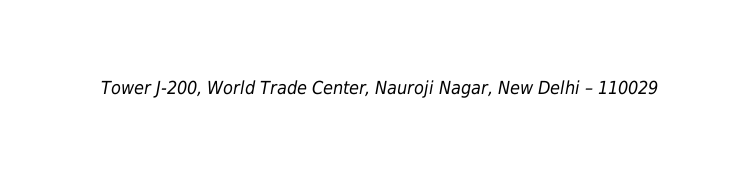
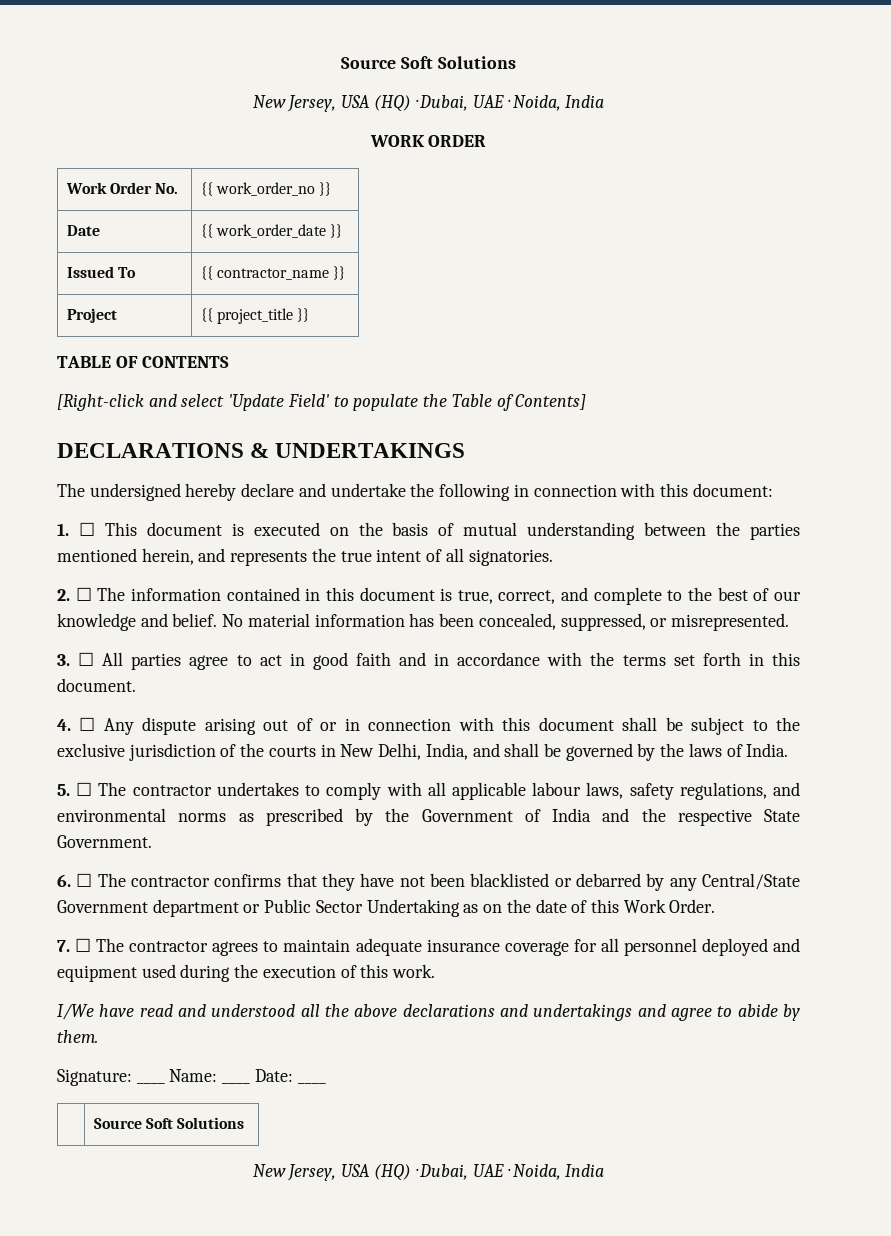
[100,80,659,98] Tower J-200, World Trade Center, Nauroji Nagar, New Delhi – 110029 -> [341,56,516,69] [252,95,605,112] [369,135,487,147] [65,182,179,194] [200,182,332,196] [66,225,100,236] [200,224,343,238] [66,266,136,278] [200,266,346,280] [66,308,117,323] [200,308,310,324] [57,356,230,368] [57,394,587,411] [57,443,466,458] [57,483,773,501] [57,522,801,540] [57,548,553,566] [57,587,801,605] [57,613,789,631] [57,652,800,670] [57,678,136,692] [57,717,801,735] [57,743,789,761] [57,782,800,800] [57,808,800,826] [57,835,152,848] [57,873,800,891] [57,899,716,917] [57,938,800,956] [57,964,436,982] [57,1004,801,1021] [57,1030,98,1043] [57,1069,165,1086] [169,1069,218,1082] [222,1082,251,1084] [254,1069,293,1082] [297,1082,326,1084] [93,1117,245,1129] [252,1164,605,1181] Source Soft Solutions // New Jersey, USA (HQ) · Dubai, UAE · Noida, India // WORK ORDER // Work Order No. | {{ work_order_no }} // Date | {{ work_order_date }} // Issued To | {{ contractor_name }} // Project | {{ project_title }} // TABLE OF CONTENTS // [Right-click and select 'Update Field' to populate the Table of Contents] // DECLARATIONS & UNDERTAKINGS // The undersigned hereby declare and undertake the following in connection with this document: // 1. ☐ This document is executed on the basis of mutual understanding between the parties mentioned herein, and represents the true intent of all signatories. // 2. ☐ The information contained in this document is true, correct, and complete to the best of our knowledge and belief. No material information has been concealed, suppressed, or misrepresented. // 3. ☐ All parties agree to act in good faith and in accordance with the terms set forth in this document. // 4. ☐ Any dispute arising out of or in connection with this document shall be subject to the exclusive jurisdiction of the courts in New Delhi, India, and shall be governed by the laws of India. // 5. ☐ The contractor undertakes to comply with all applicable labour laws, safety regulations, and environmental norms as prescribed by the Government of India and the respective State Government. // 6. ☐ The contractor confirms that they have not been blacklisted or debarred by any Central/State Government department or Public Sector Undertaking as on the date of this Work Order. // 7. ☐ The contractor agrees to maintain adequate insurance coverage for all personnel deployed and equipment used during the execution of this work. // I/We have read and understood all the above declarations and undertakings and agree to abide by them. // Signature: ____ Name: ____ Date: ____ // | Source Soft Solutions // New Jersey, USA (HQ) · Dubai, UAE · Noida, India

